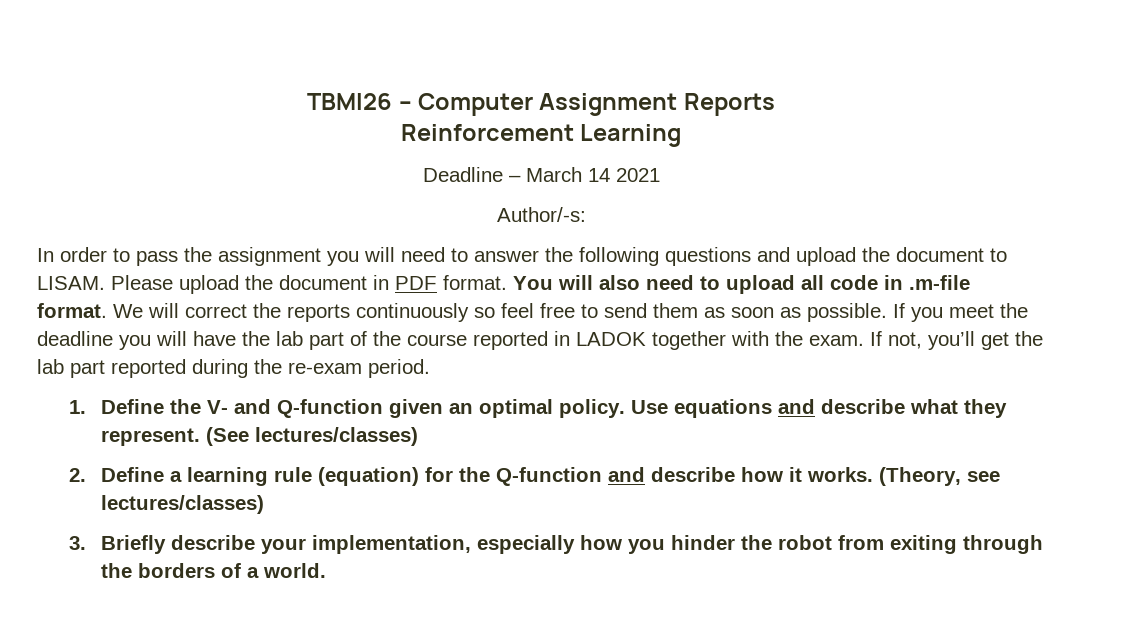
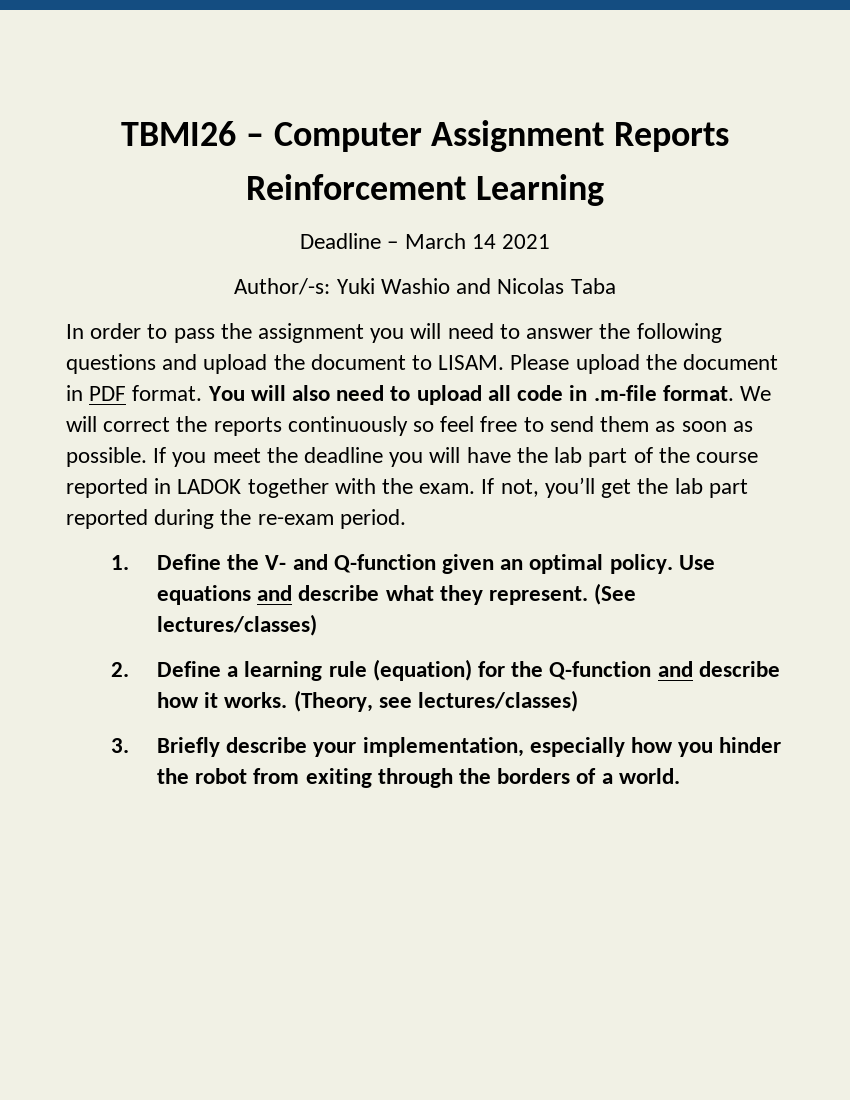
(586, 214) none -> [336,278,616,294] Yuki Washio and Nicolas Taba

